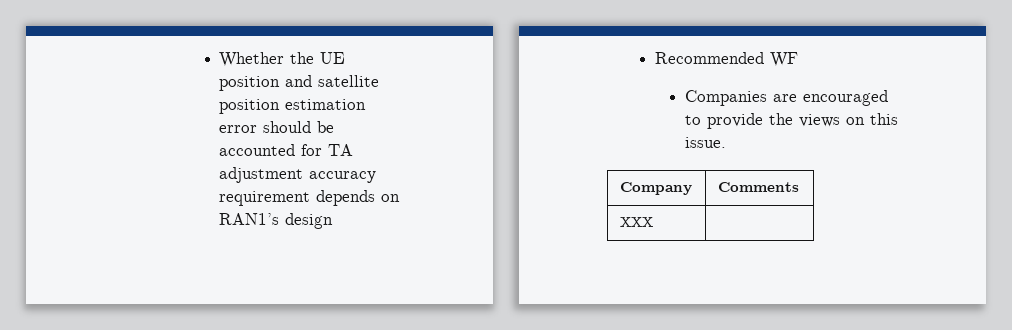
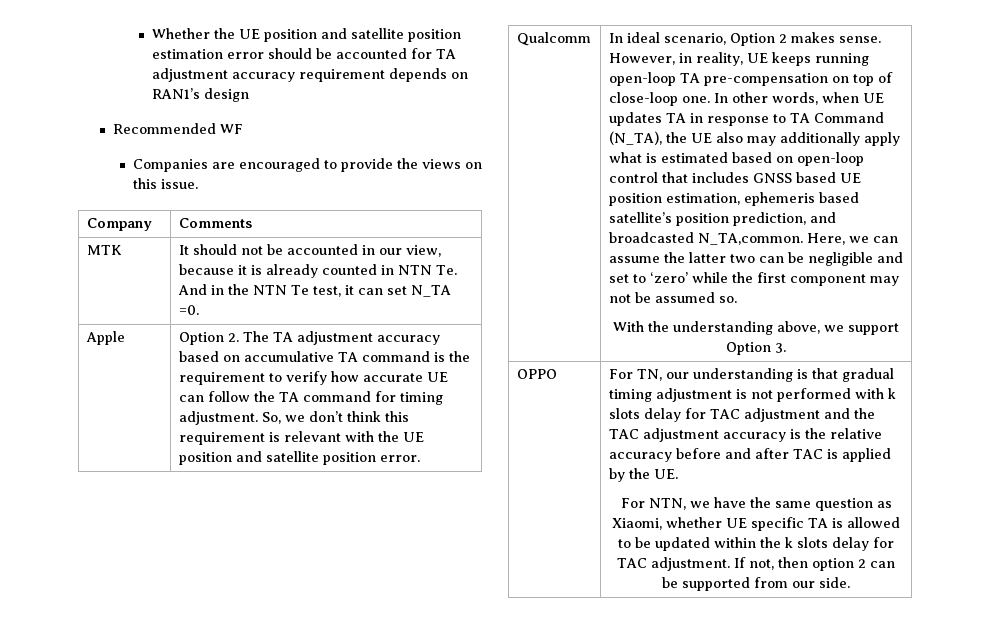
[619,217,653,227] XXX | -> [86,245,122,255] [178,244,441,257] [178,264,457,278] [177,284,451,297] [178,305,199,315] [85,331,125,345] [178,331,440,345] [178,351,470,362] [178,371,448,385] [178,391,443,405] [178,411,409,425] [178,431,424,445] [178,451,420,465] [516,32,591,46] [608,32,881,46] [608,52,869,66] [608,72,893,86] [608,92,884,106] [608,112,884,126] [608,131,900,146] [608,152,864,166] [608,172,861,183] [608,192,859,206] [608,212,836,226] [608,232,898,245] [608,252,903,266] [608,272,899,286] [608,292,737,303] [613,321,899,335] [726,342,786,355] [516,369,557,379] [608,368,894,382] [608,388,896,402] [608,408,875,422] [608,428,882,442] [608,448,891,462] [608,468,678,482] [620,497,892,511] [612,517,900,531] [618,537,894,551] [617,557,895,571] [662,577,850,591] MTK | It should not be accounted in our view, because it is already counted in NTN Te. And in the NTN Te test, it can set N_TA =0. // Apple | Option 2. The TA adjustment accuracy based on accumulative TA command is the requirement to verify how accurate UE can follow the TA command for timing adjustment. So, we don’t think this requirement is relevant with the UE position and satellite position error. // Qualcomm | In ideal scenario, Option 2 makes sense. However, in reality, UE keeps running open-loop TA pre-compensation on top of close-loop one. In other words, when UE updates TA in response to TA Command (N_TA), the UE also may additionally apply what is estimated based on open-loop control that includes GNSS based UE position estimation, ephemeris based satellite’s position prediction, and broadcasted N_TA,common. Here, we can assume the latter two can be negligible and set to ‘zero’ while the first component may not be assumed so. // With the understanding above, we support Option 3. // OPPO | For TN, our understanding is that gradual timing adjustment is not performed with k slots delay for TAC adjustment and the TAC adjustment accuracy is the relative accuracy before and after TAC is applied by the UE. // For NTN, we have the same question as Xiaomi, whether UE specific TA is allowed to be updated within the k slots delay for TAC adjustment. If not, then option 2 can be supported from our side.

